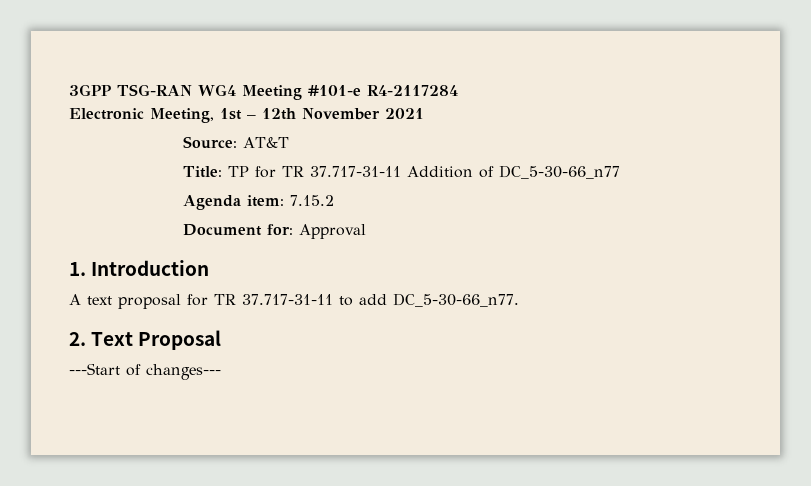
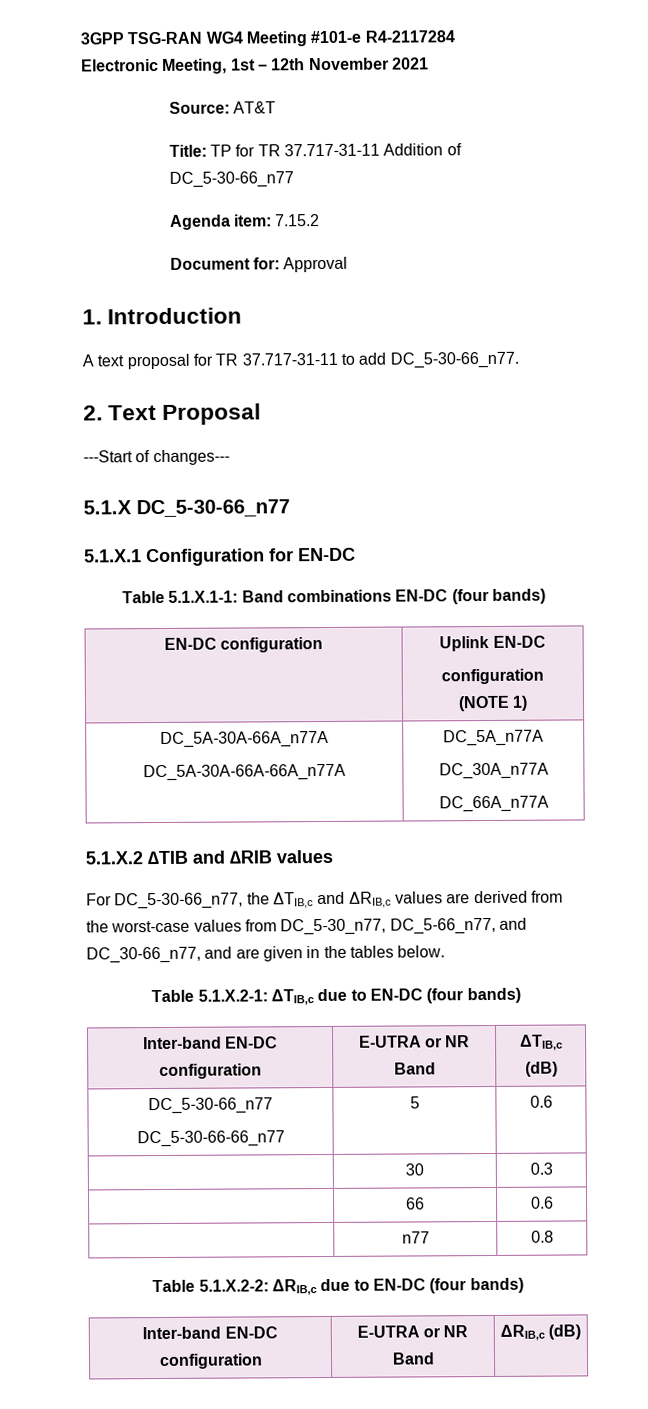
(221, 372) none -> [83,499,290,518] [84,547,356,567] [122,588,546,605] [163,637,324,653] [439,635,546,652] [441,668,544,685] [457,695,529,712] [160,730,329,749] [143,763,346,782] [443,729,544,747] [438,762,549,780] [438,795,549,813] [85,849,333,865] [86,890,563,910] [86,917,527,936] [86,945,446,964] [151,987,521,1006] [142,1036,279,1050] [159,1063,262,1080] [358,1035,471,1048] [393,1062,436,1075] [519,1034,563,1051] [524,1061,558,1077] [148,1097,273,1115] [136,1130,285,1148] [409,1096,420,1109] [529,1095,553,1108] [405,1163,424,1176] [529,1162,553,1175] [406,1197,425,1210] [530,1196,554,1209] [401,1231,430,1244] [530,1230,554,1243] [152,1277,524,1296] [142,1326,278,1340] [158,1353,263,1370] [356,1325,469,1338] [391,1352,435,1365] [499,1324,582,1341] // 5.1.X DC_5-30-66_n77 // 5.1.X.1 Configuration for EN-DC // Table 5.1.X.1-1: Band combinations EN-DC (four bands) // EN-DC configuration | Uplink EN-DC // configuration // (NOTE 1) // DC_5A-30A-66A_n77A // DC_5A-30A-66A-66A_n77A | DC_5A_n77A // DC_30A_n77A // DC_66A_n77A // 5.1.X.2 ∆TIB and ∆RIB values // For DC_5-30-66_n77, the ΔTIB,c and ΔRIB,c values are derived from the worst-case values from DC_5-30_n77, DC_5-66_n77, and DC_30-66_n77, and are given in the tables below. // Table 5.1.X.2-1: ΔTIB,c due to EN-DC (four bands) // Inter-band EN-DC configuration | E-UTRA or NR Band | ΔTIB,c (dB) // DC_5-30-66_n77 // DC_5-30-66-66_n77 | 5 | 0.6 // | 30 | 0.3 // | 66 | 0.6 // | n77 | 0.8 // Table 5.1.X.2-2: ΔRIB,c due to EN-DC (four bands) // Inter-band EN-DC configuration | E-UTRA or NR Band | ΔRIB,c (dB)

